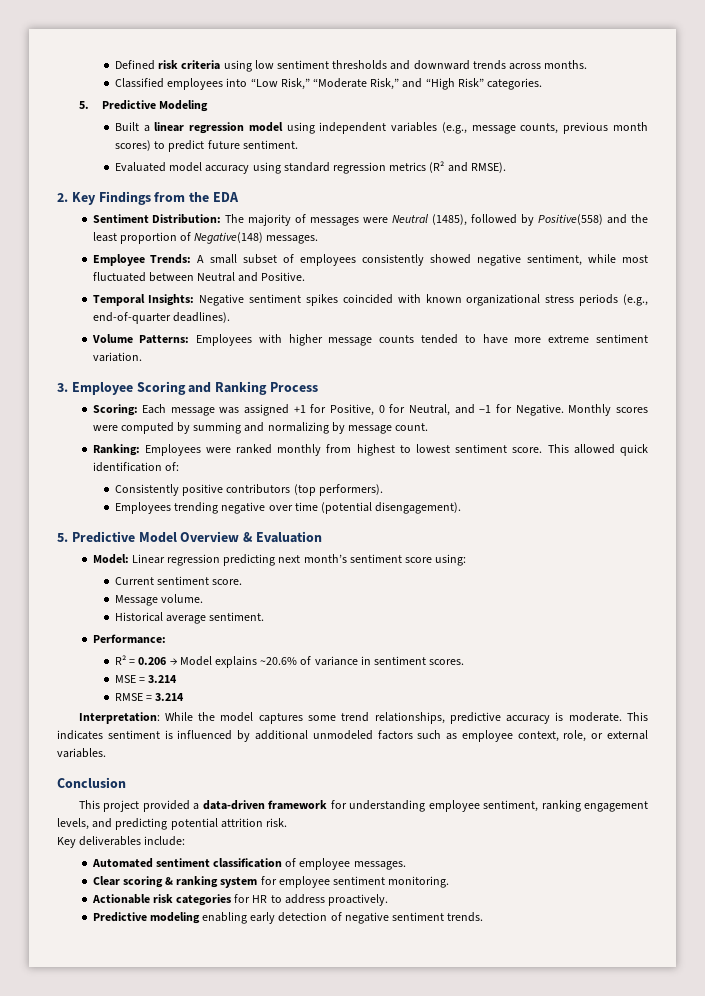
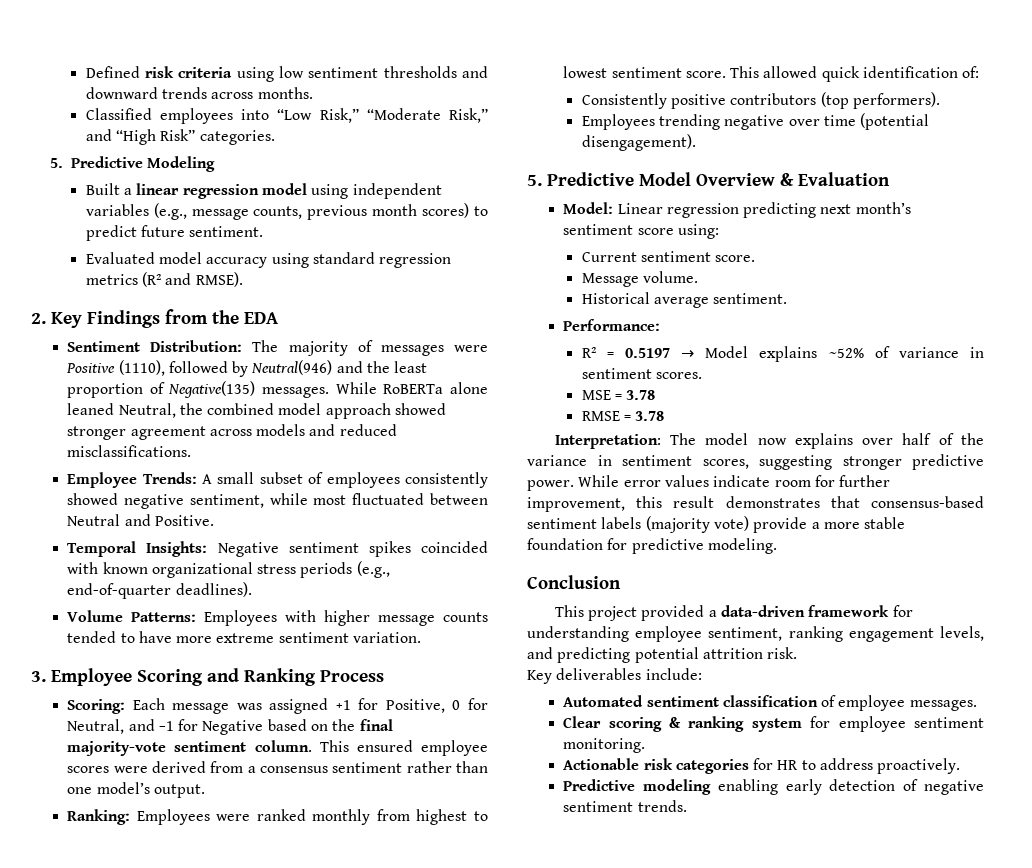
[392,214,468,226] Neutral (1485), -> [66,360,165,376] Positive (1110),
[538,214,604,225] Positive(558) -> [251,360,333,375] Neutral(946)
[194,232,319,244] Negative(148) messages. -> [168,381,489,398] [67,403,447,419] [67,424,397,440] [67,445,192,457] Negative(135) messages. While RoBERTa alone leaned Neutral, the combined model approach showed stronger agreement across models and reduced misclassifications.
[515,404,648,416] [92,422,429,434] Negative. Monthly scores were computed by summing and normalizing by message count. -> [202,719,393,735] [67,740,489,756] [67,761,488,773] [67,782,205,798] Negative based on the final majority-vote sentiment column. This ensured employee scores were derived from a consensus sentiment rather than one model’s output.
[138,657,167,665] 0.206 -> [625,348,671,358] 0.5197
[260,657,298,665] ~20.6% -> [828,348,864,358] ~52%
[148,675,178,683] 3.214 -> [626,390,656,400] 3.78
[155,693,185,701] 3.214 -> [635,411,665,421] 3.78
[164,712,649,724] [57,730,648,742] [57,748,106,758] While the model captures some trend relationships, predictive accuracy is moderate. This indicates sentiment is influenced by additional unmodeled factors such as employee context, role, or external variables. -> [669,433,984,449] [527,454,984,470] [527,475,891,491] [527,496,984,512] [527,516,906,533] [527,538,777,554] The model now explains over half of the variance in sentiment scores, suggesting stronger predictive power. While error values indicate room for further improvement, this result demonstrates that consensus-based sentiment labels (majority vote) provide a more stable foundation for predictive modeling.

